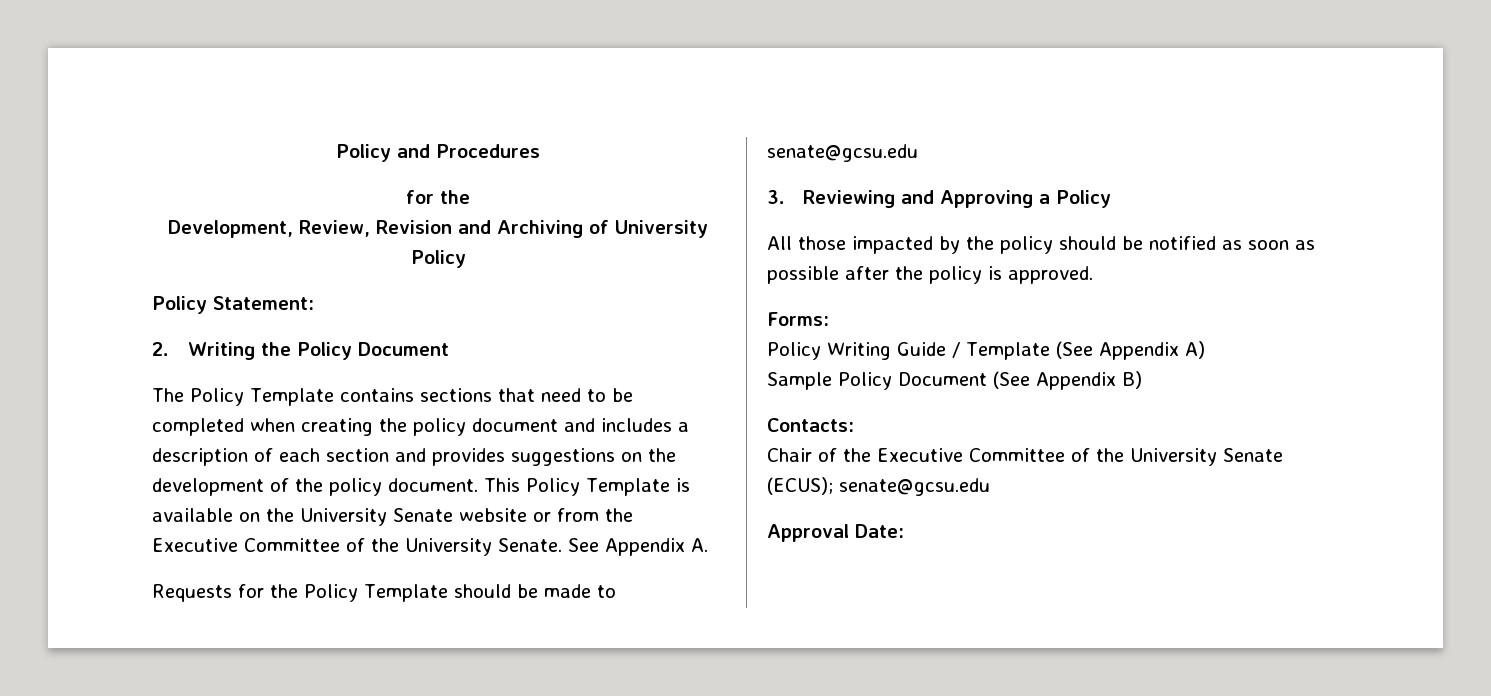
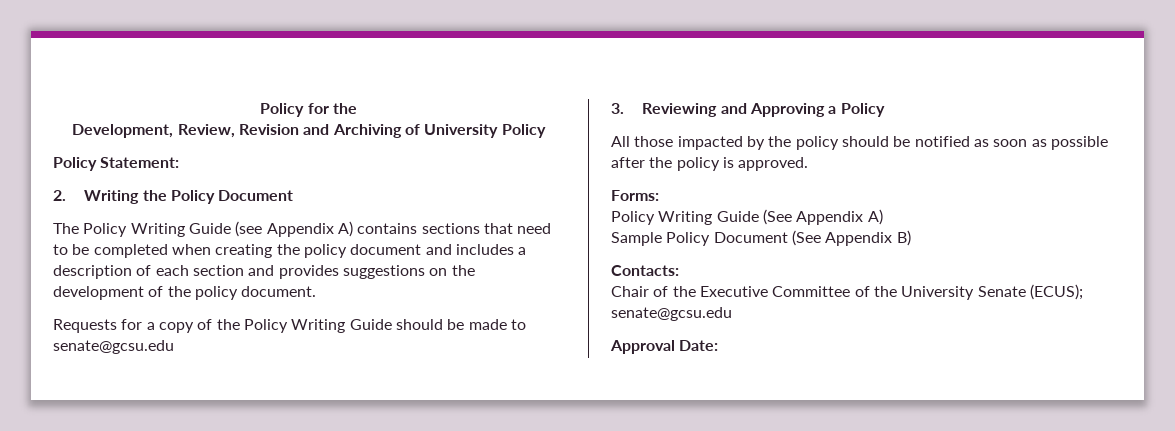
[336,144,540,162] Policy and Procedures // -> [260,103,305,117] Policy
[250,388,334,406] Template -> [130,221,353,237] Writing Guide (see Appendix A)
[484,478,690,496] [152,508,633,526] [152,538,708,556] [152,584,448,602] This Policy Template is available on the University Senate website or from the Executive Committee of the University Senate. See Appendix A. // Requests for the Policy Template -> [53,319,392,333] // Requests for a copy of the Policy Writing Guide
[952,342,1050,360] / Template -> (759, 216) none

